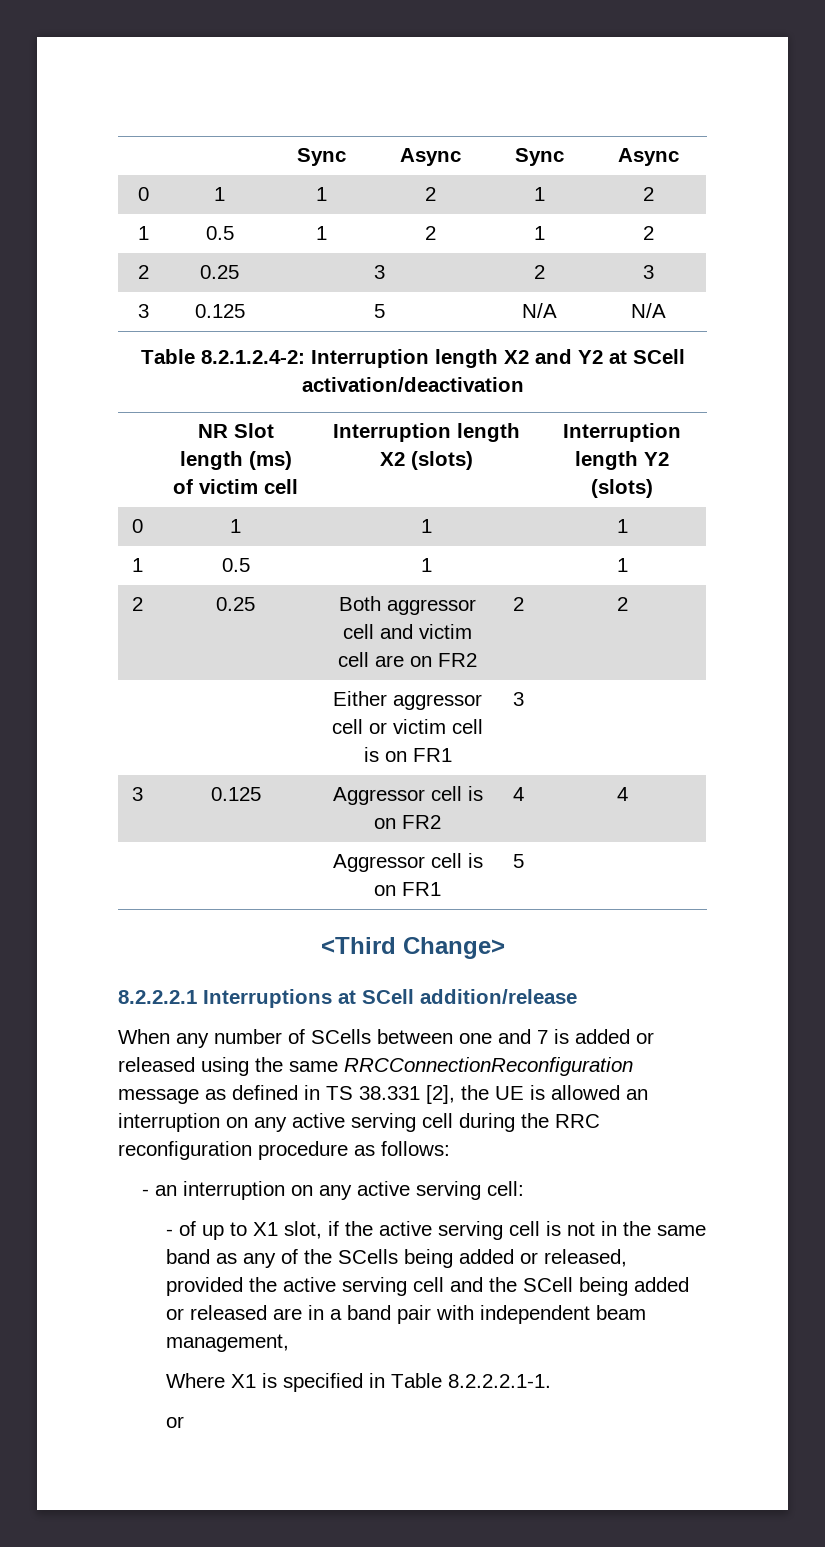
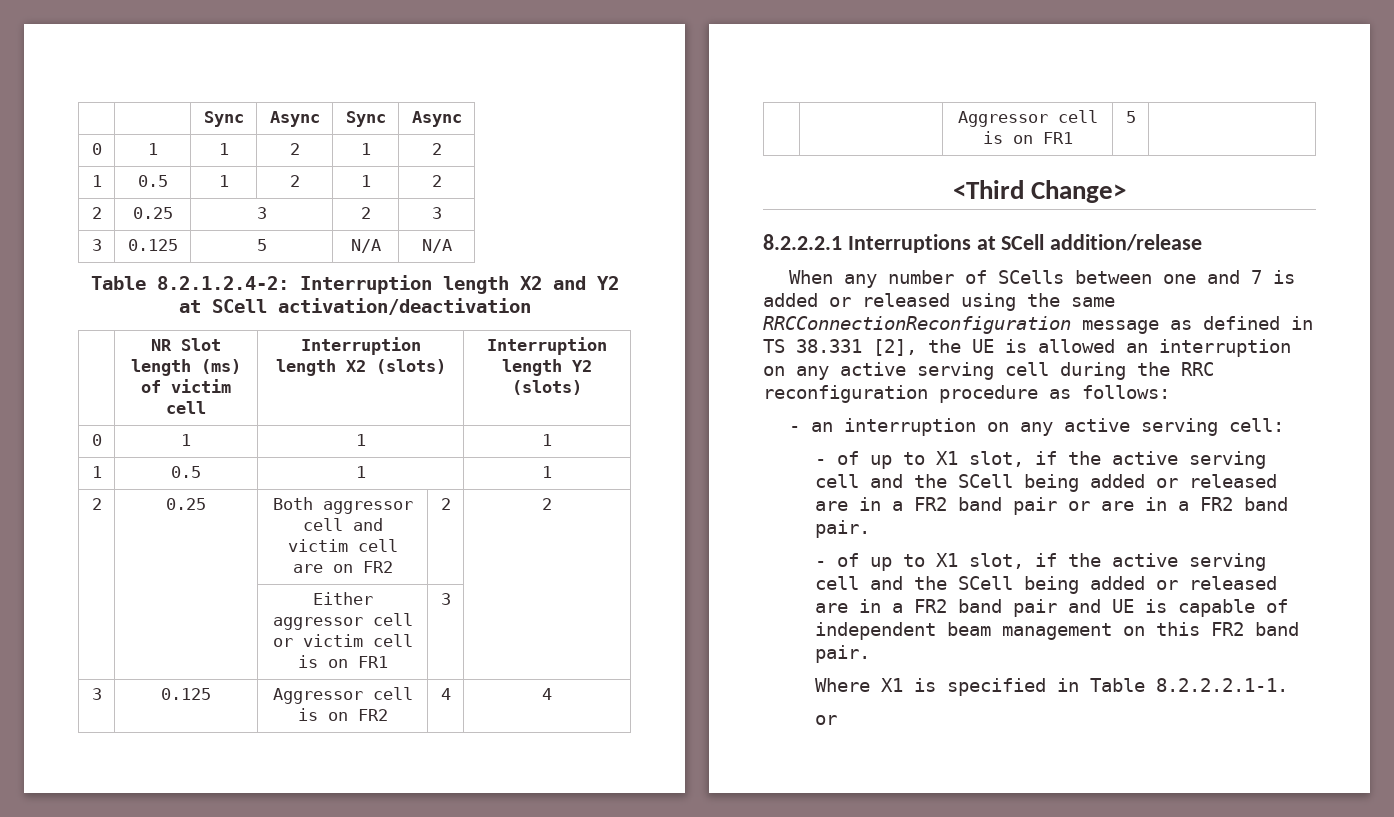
[545,1221,706,1236] [165,1249,627,1268] [165,1277,243,1296] is not in the same band as any of the SCells being added or released, provided -> [870,474,1278,492] [815,497,1289,515] [815,520,871,538] [815,553,1058,571] and the SCell being added or released are in a FR2 band pair or are in a FR2 band pair. // - of up to X1 slot, if
[346,1305,646,1324] [165,1334,289,1352] band pair with independent beam management, -> [914,599,1289,617] [815,622,1300,640] [815,645,871,663] FR2 band pair and UE is capable of independent beam management on this FR2 band pair.

